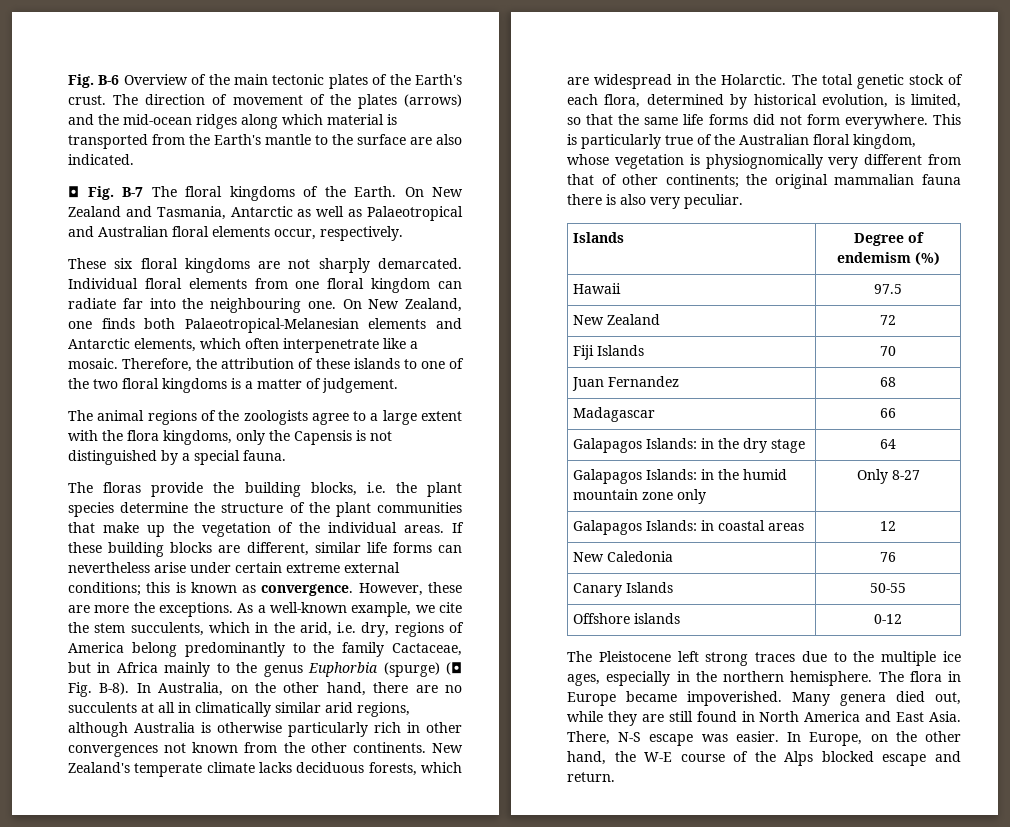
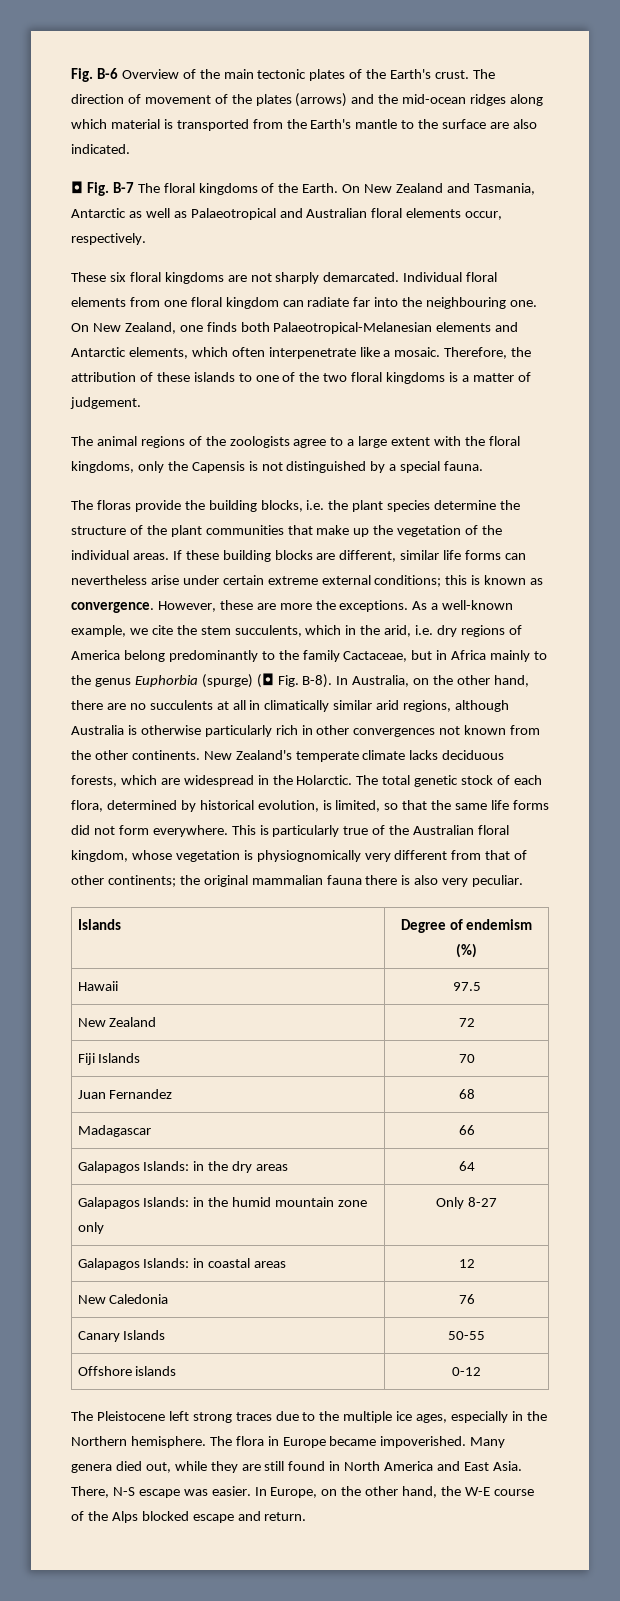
[127,430,159,441] flora -> [488,436,520,446] floral
[361,622,390,637] dry, -> [437,625,458,637] dry
[770,439,805,453] stage -> [256,1164,289,1171] areas
[723,671,784,682] northern -> [71,1436,127,1446] Northern

